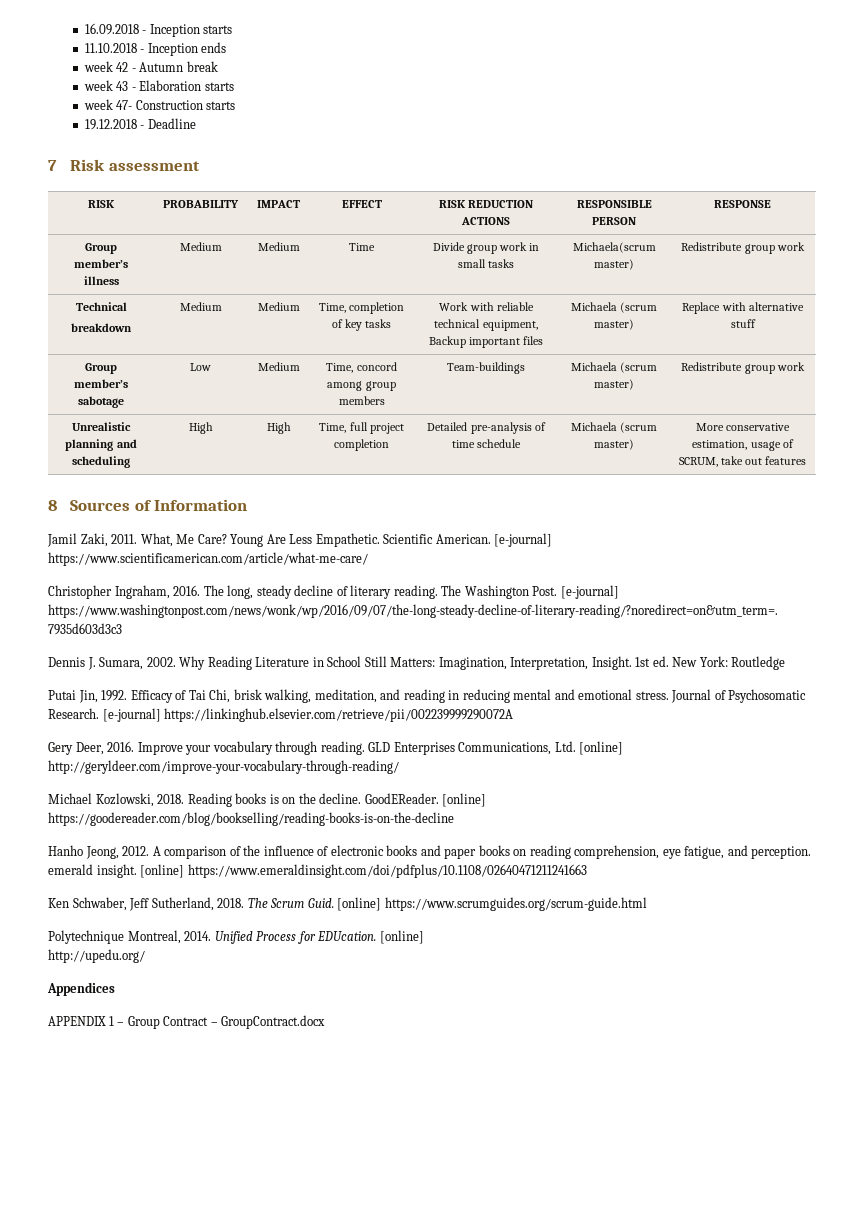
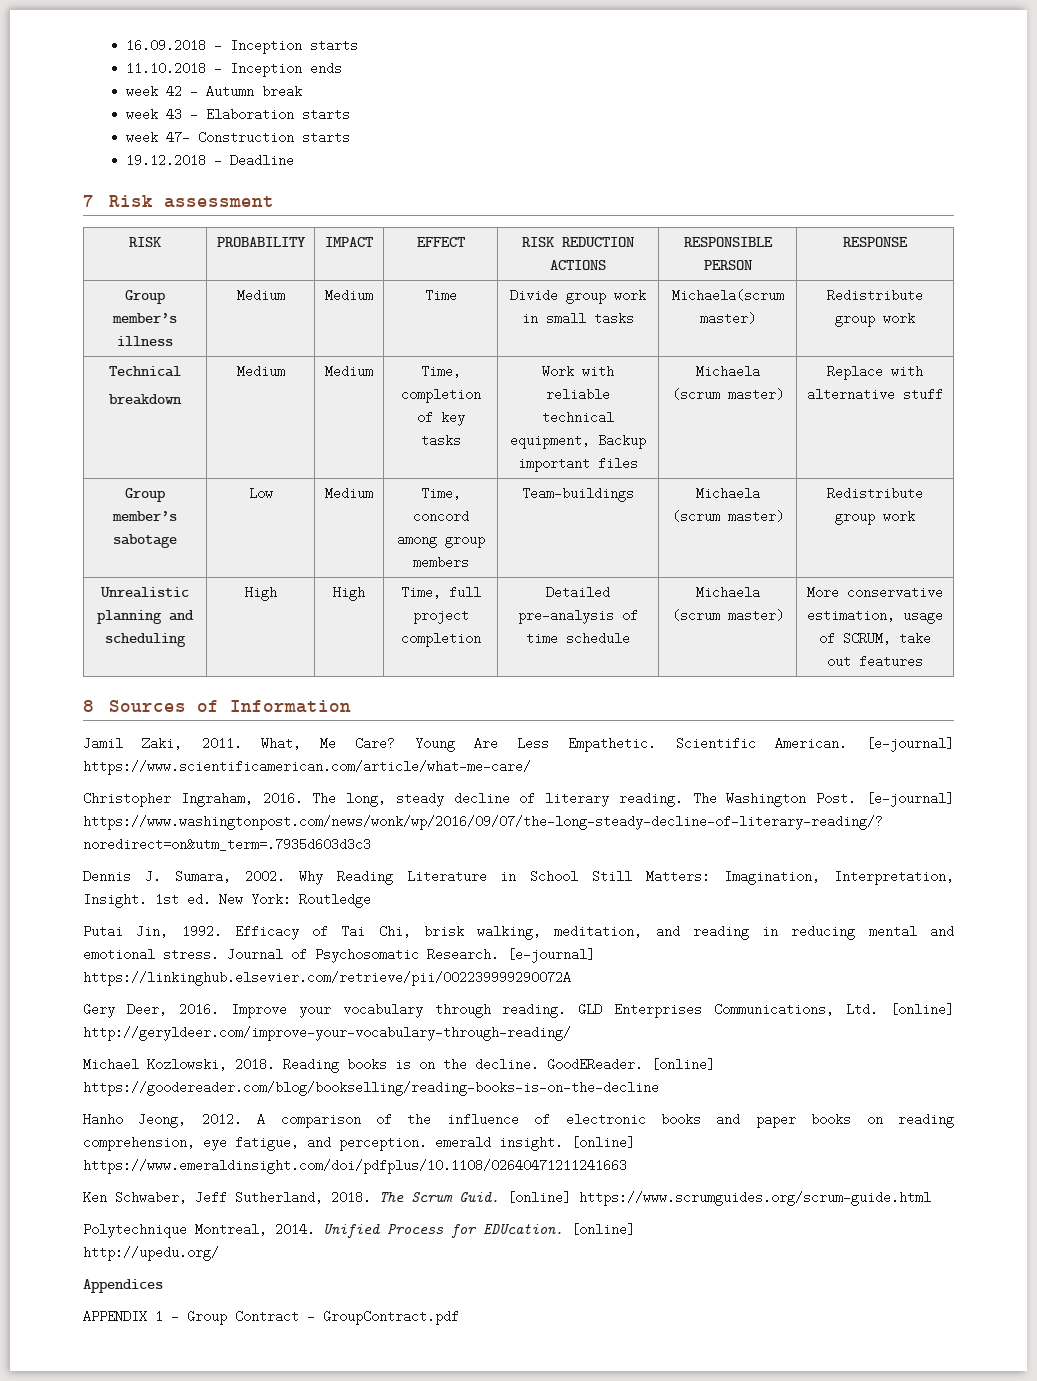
[221,1015,326,1029] GroupContract.docx -> [323,1310,459,1325] GroupContract.pdf

